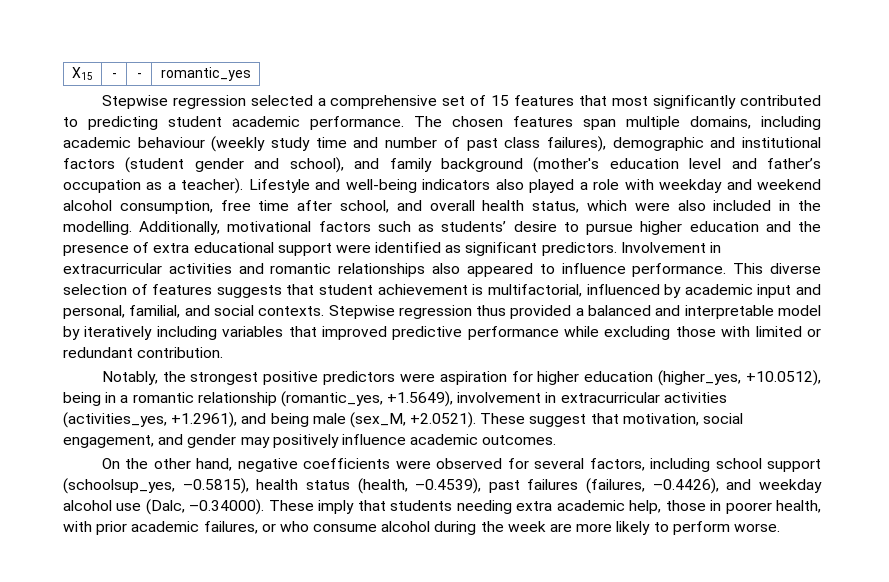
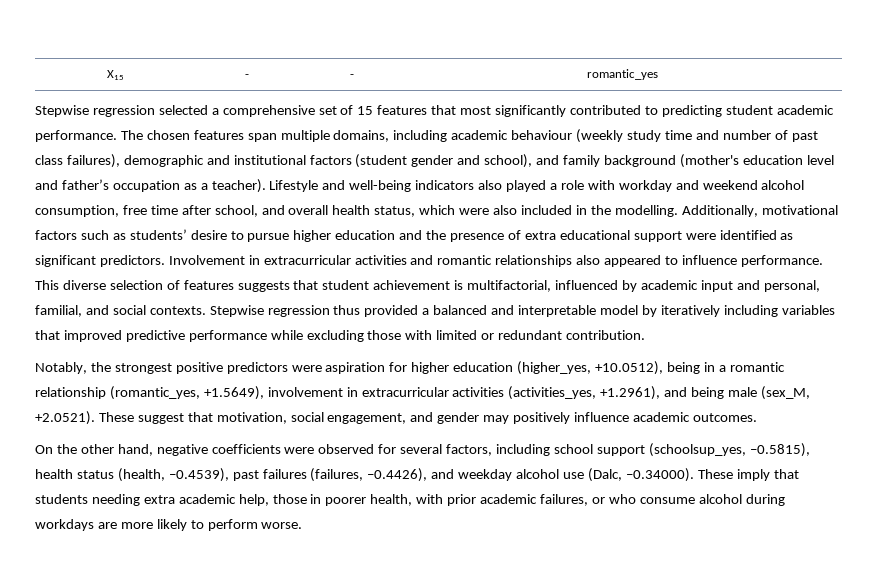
[659,179,723,193] weekday -> [618,180,672,192] workday
[480,521,546,532] the week -> [35,519,94,531] workdays

